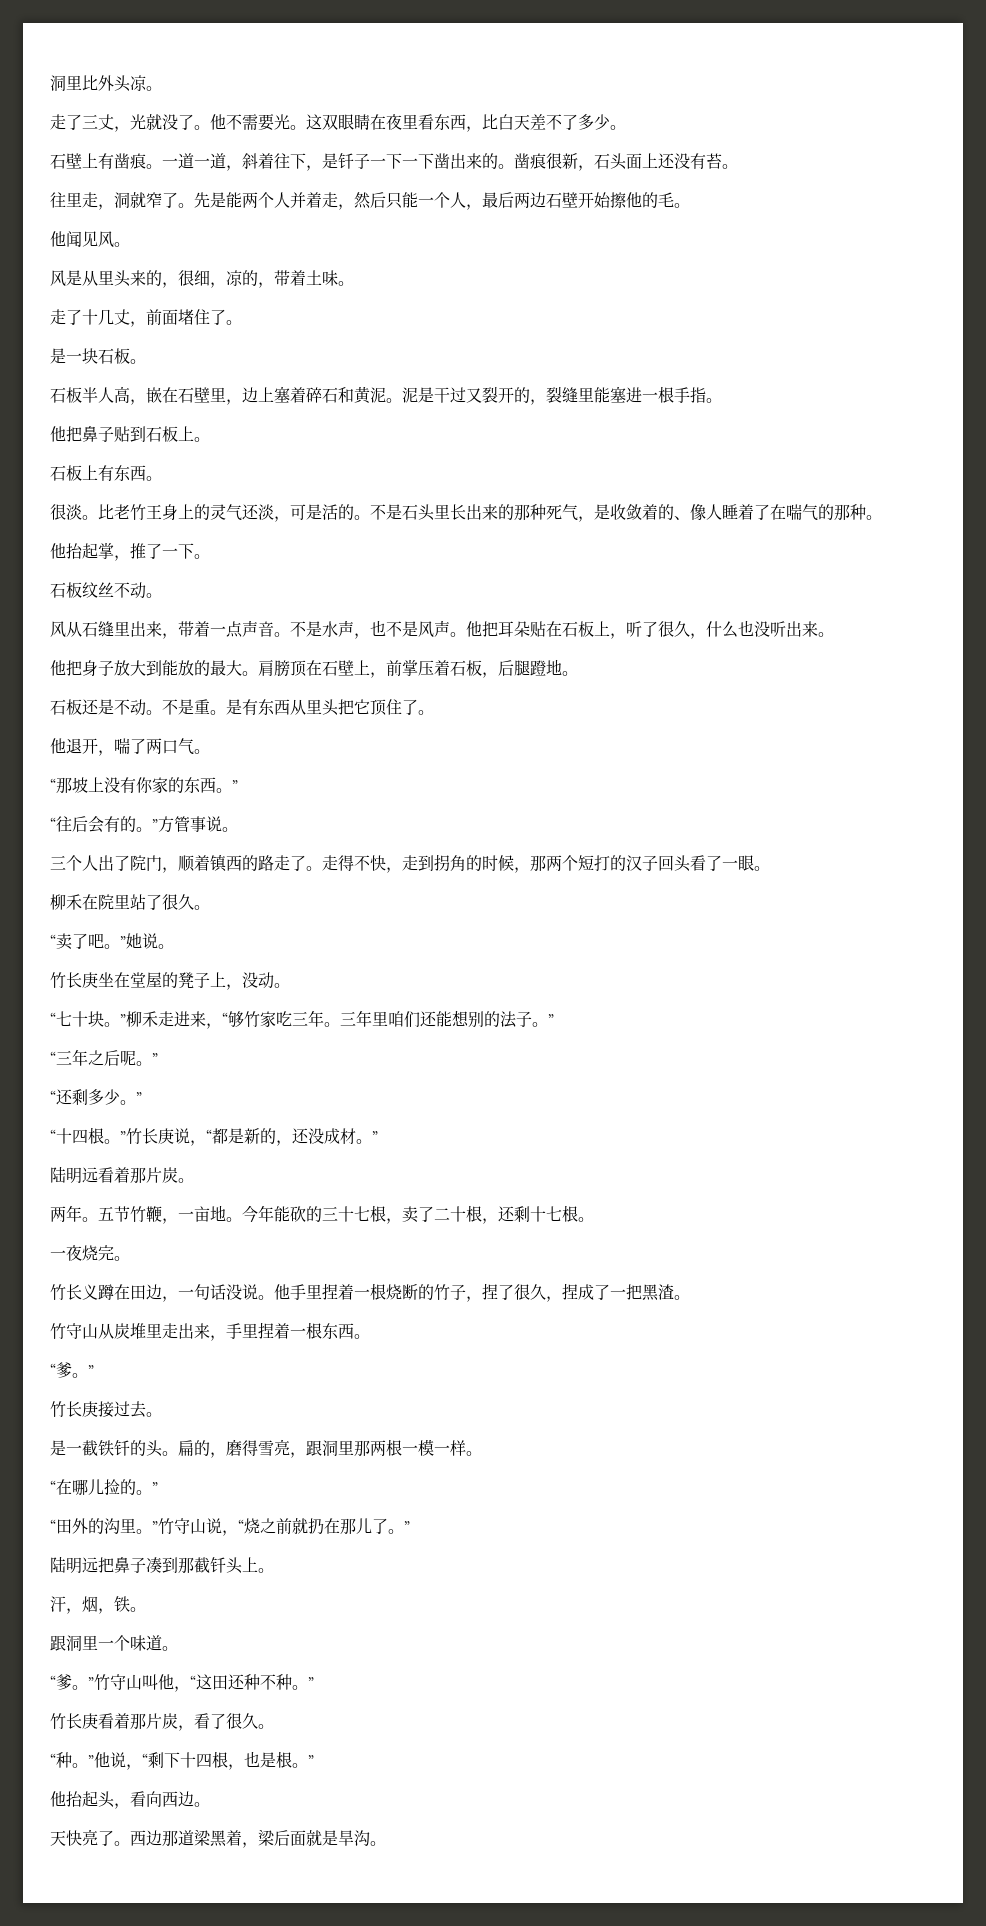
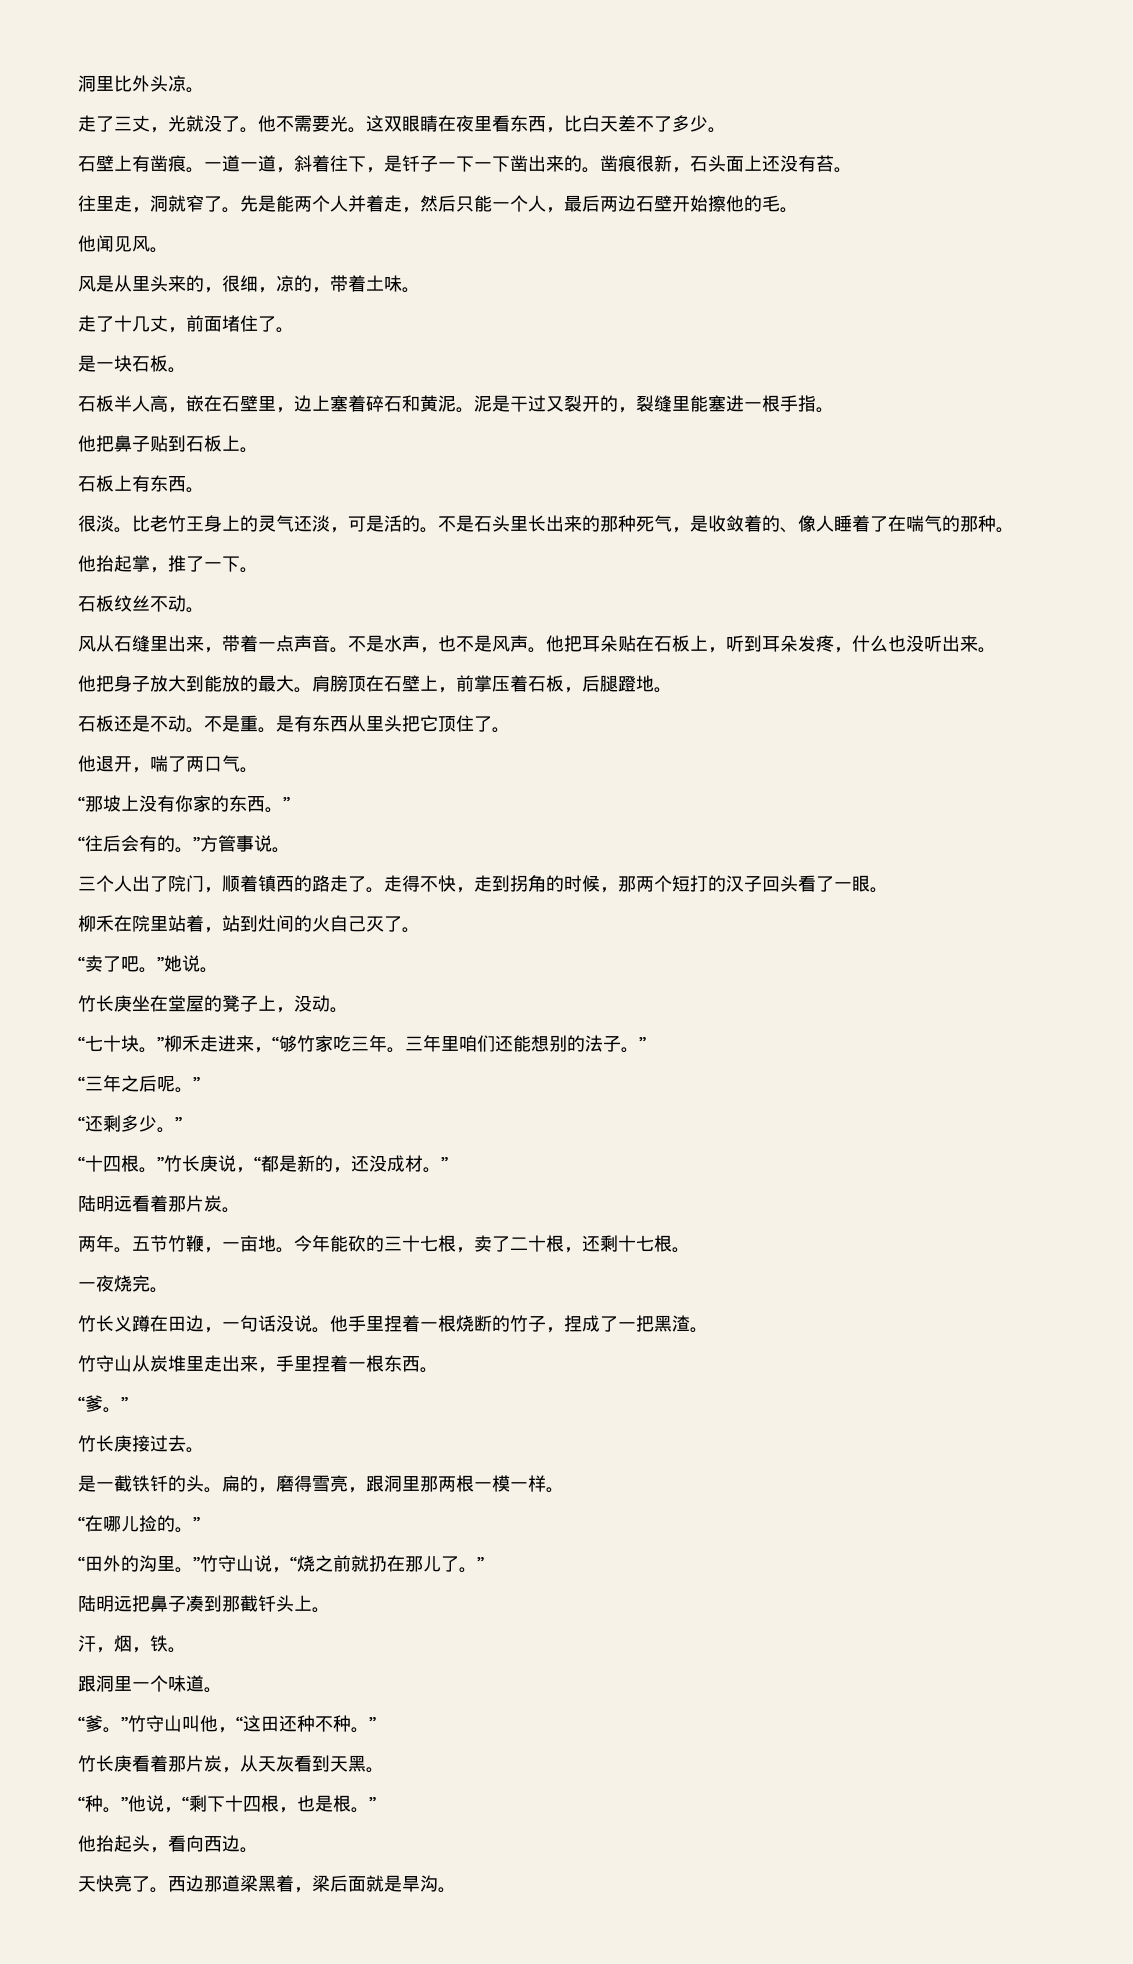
[642,621,690,637] 了很久 -> [744,635,834,652] 到耳朵发疼
[146,894,194,910] 了很久 -> [186,915,402,933] 着，站到灶间的火自己灭了
[498,1283,578,1302] 了很久，捏 -> (582, 1323) none
[194,1713,258,1729] 看了很久 -> [240,1755,366,1772] 从天灰看到天黑

